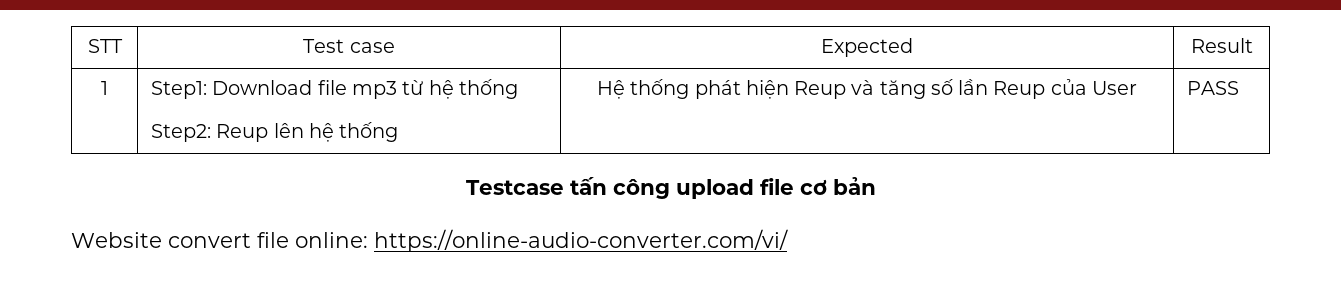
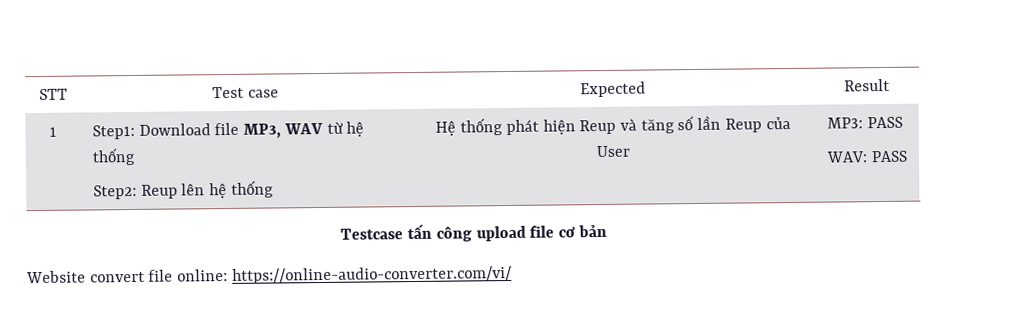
[352,81,398,99] mp3 -> [243,122,323,139] MP3, WAV
(1137, 88) none -> [826,116,903,129] [825,151,868,163] MP3: PASS // WAV:

